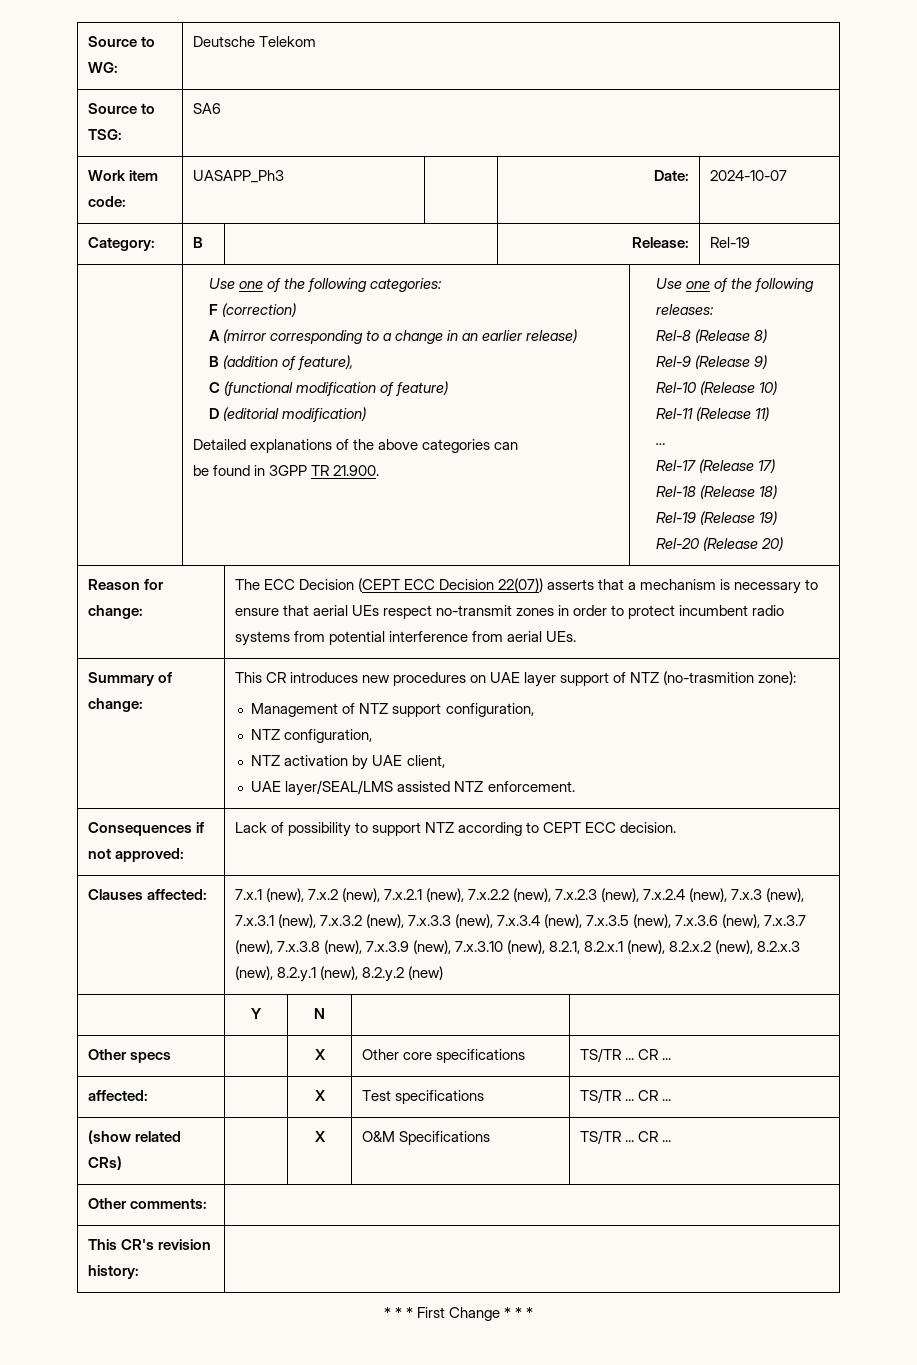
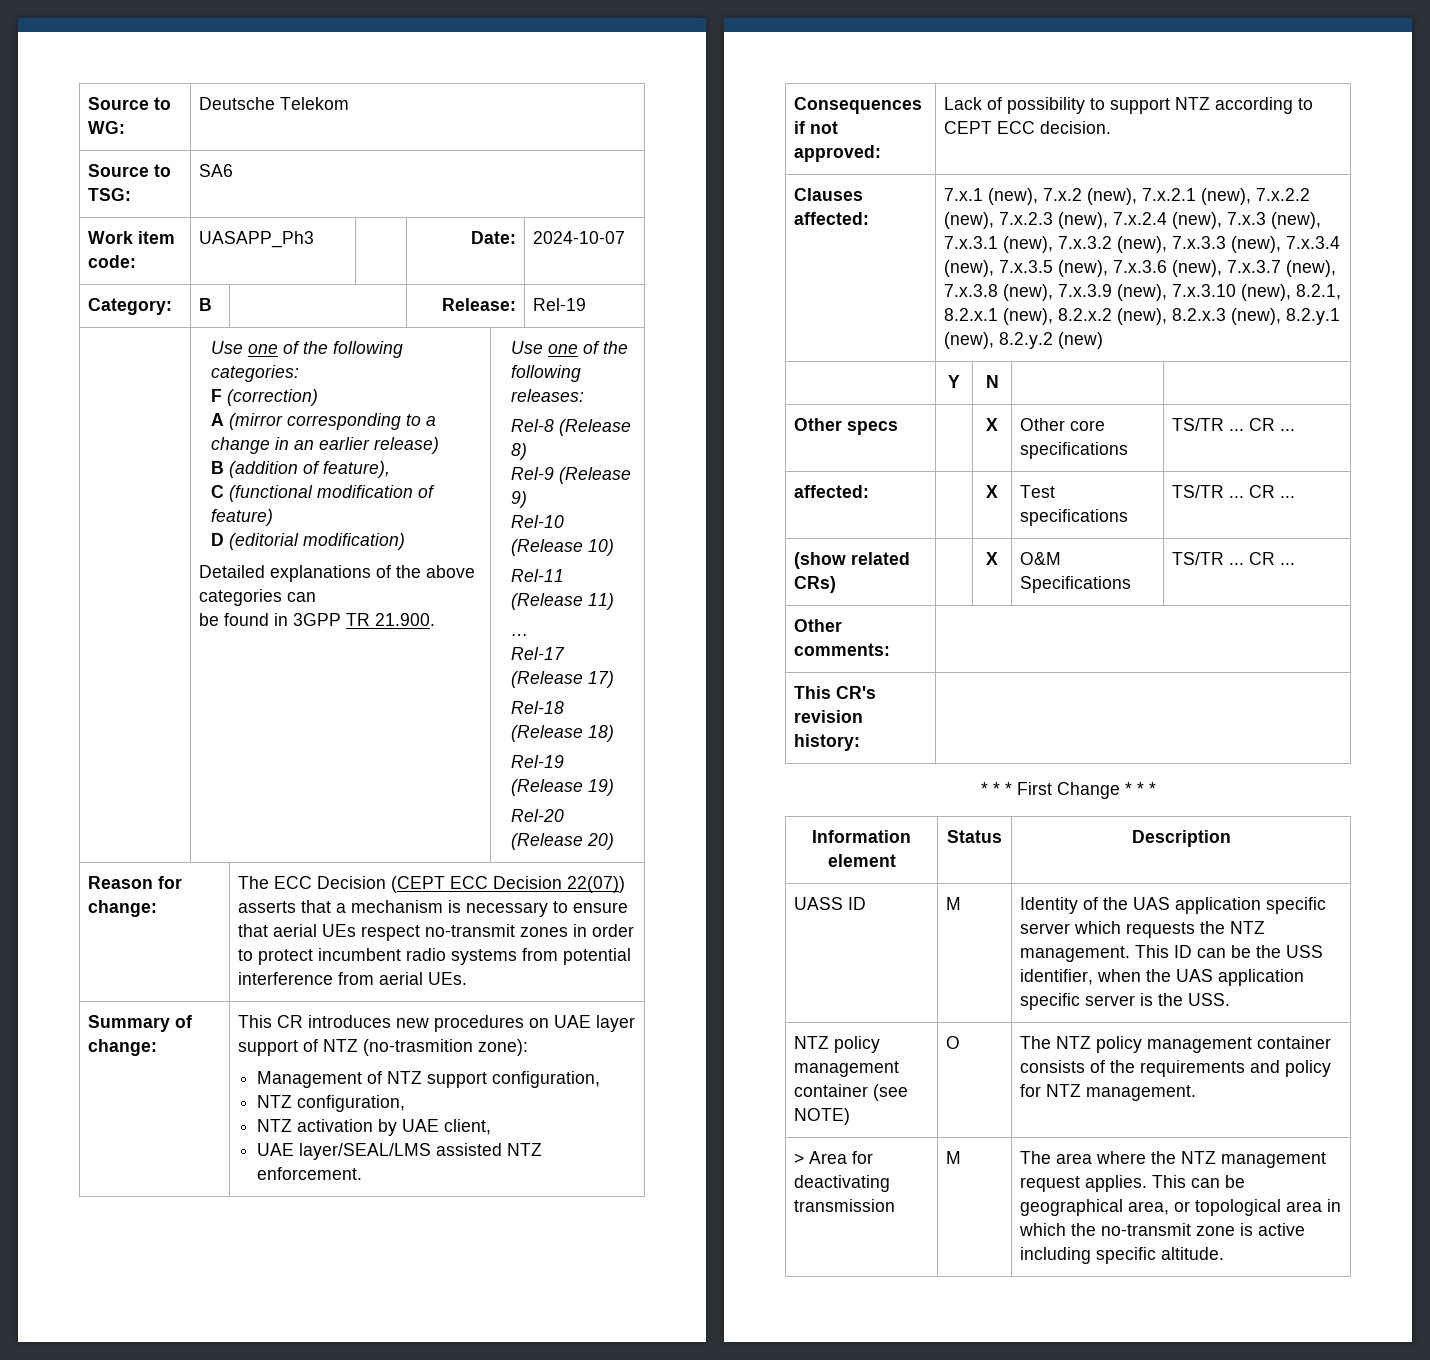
(534, 1312) none -> [812,830,911,843] [827,854,896,867] [947,830,1002,843] [1131,830,1231,847] [793,897,866,910] [945,897,961,910] [1019,897,1326,914] [1019,921,1265,938] [1019,945,1323,962] [1019,969,1304,986] [1019,993,1230,1010] [793,1036,880,1053] [793,1061,899,1077] [793,1084,908,1101] [793,1108,850,1125] [945,1036,960,1049] [1019,1036,1331,1053] [1019,1060,1331,1077] [1019,1084,1196,1101] [793,1151,873,1164] [793,1175,890,1192] [793,1199,895,1212] [945,1151,961,1164] [1019,1151,1326,1168] [1019,1175,1245,1192] [1019,1199,1341,1216] [1018,1223,1305,1236] [1019,1247,1224,1264] // Information element | Status | Description // UASS ID | M | Identity of the UAS application specific server which requests the NTZ management. This ID can be the USS identifier, when the UAS application specific server is the USS. // NTZ policy management container (see NOTE) | O | The NTZ policy management container consists of the requirements and policy for NTZ management. // > Area for deactivating transmission | M | The area where the NTZ management request applies. This can be geographical area, or topological area in which the no-transmit zone is active including specific altitude.

